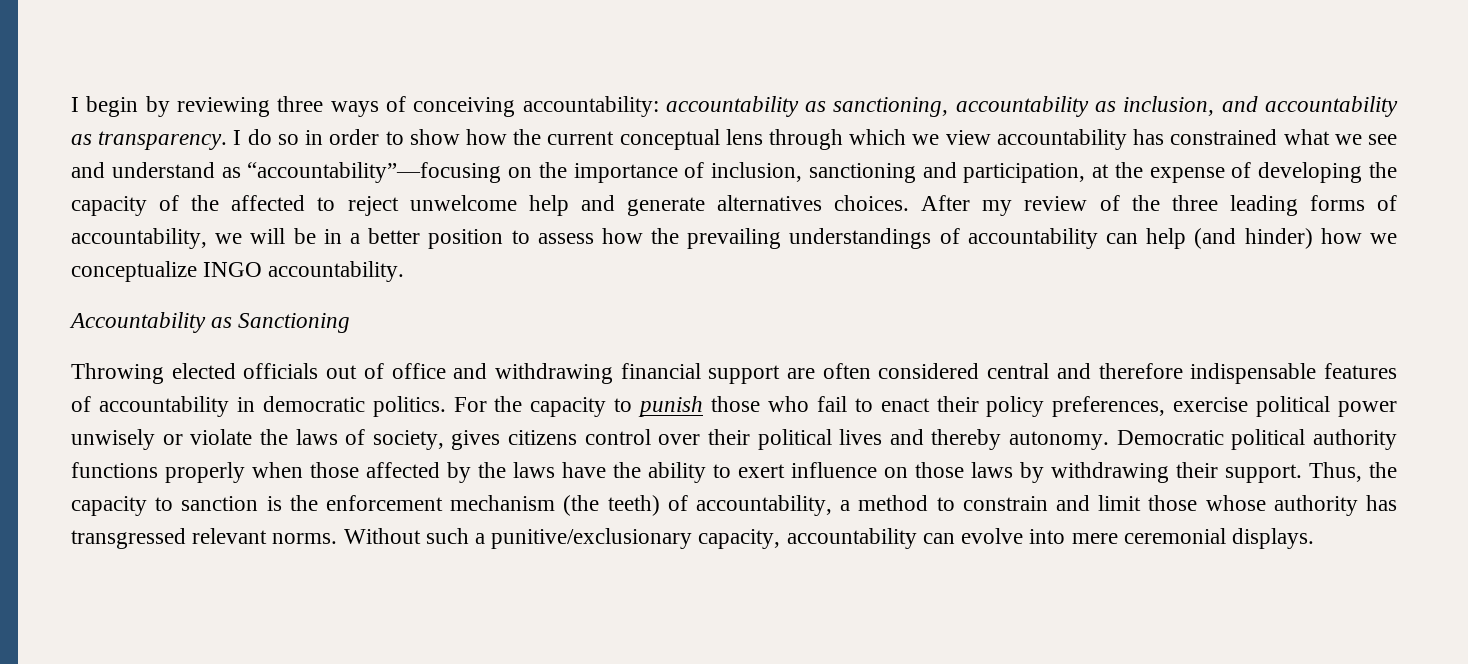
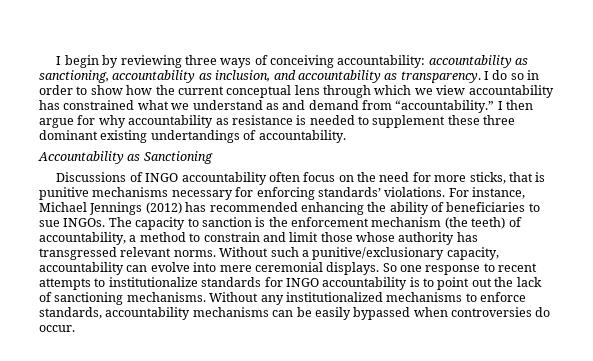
[1367,134,1397,145] [71,162,1397,183] [71,195,1397,216] [71,228,1397,249] [71,261,405,282] [69,312,351,333] [71,363,1398,384] [71,396,1397,417] [71,429,1397,450] [71,462,1397,483] see and understand as “accountability”—focusing on the importance of inclusion, sanctioning and participation, at the expense of developing the capacity of the affected to reject unwelcome help and generate alternatives choices. After my review of the three leading forms of accountability, we will be in a better position to assess how the prevailing understandings of accountability can help (and hinder) how we conceptualize INGO accountability. // Accountability as Sanctioning // Throwing elected officials out of office and withdrawing financial support are often considered central and therefore indispensable features of accountability in democratic politics. For the capacity to punish those who fail to enact their policy preferences, exercise political power unwisely or violate the laws of society, gives citizens control over their political lives and thereby autonomy. Democratic political authority functions properly when those affected by the laws have the ability to exert influence on those laws by withdrawing their support. Thus, the -> [192,100,534,113] [39,115,516,128] [39,130,346,143] [38,151,213,164] [56,172,546,185] [39,187,525,200] [39,202,540,215] [39,217,132,227] understand as and demand from “accountability.” I then argue for why accountability as resistance is needed to supplement these three dominant existing undertandings of accountability. // Accountability as Sanctioning // Discussions of INGO accountability often focus on the need for more sticks, that is punitive mechanisms necessary for enforcing standards’ violations. For instance, Michael Jennings (2012) has recommended enhancing the ability of beneficiaries to sue INGOs. The
(1314, 538) none -> [382,263,538,275] [39,277,542,290] [39,292,526,305] [39,307,551,320] [39,325,75,332] So one response to recent attempts to institutionalize standards for INGO accountability is to point out the lack of sanctioning mechanisms. Without any institutionalized mechanisms to enforce standards, accountability mechanisms can be easily bypassed when controversies do occur.

